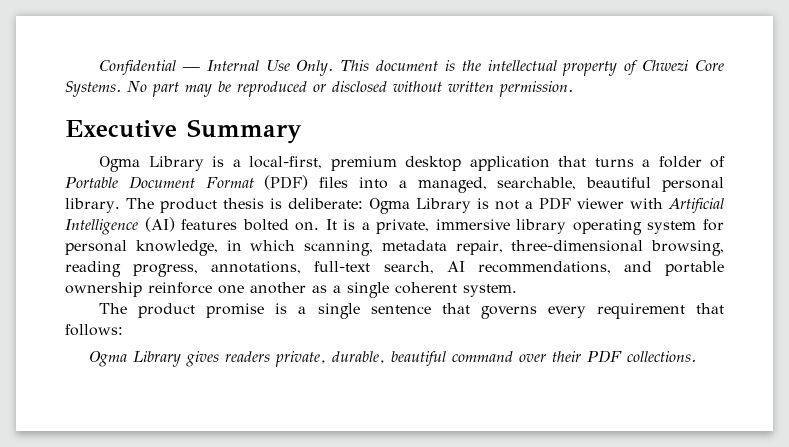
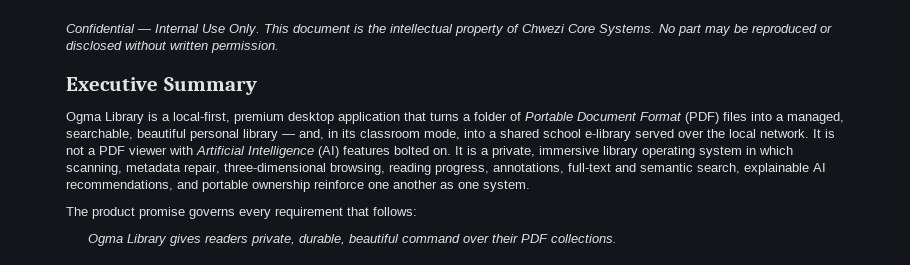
[65,198,471,214] library. The product thesis is deliberate: Ogma Library -> [243,129,821,141] library — and, in its classroom mode, into a shared school e-library served over the local network. It
[703,219,724,231] [65,240,218,256] for personal knowledge, -> (742, 152) none
[383,261,434,274] search, -> [615,163,809,175] and semantic search, explainable
[333,282,457,298] a single coherent -> [458,182,479,189] one
[275,303,470,319] is a single sentence that -> (185, 213) none

